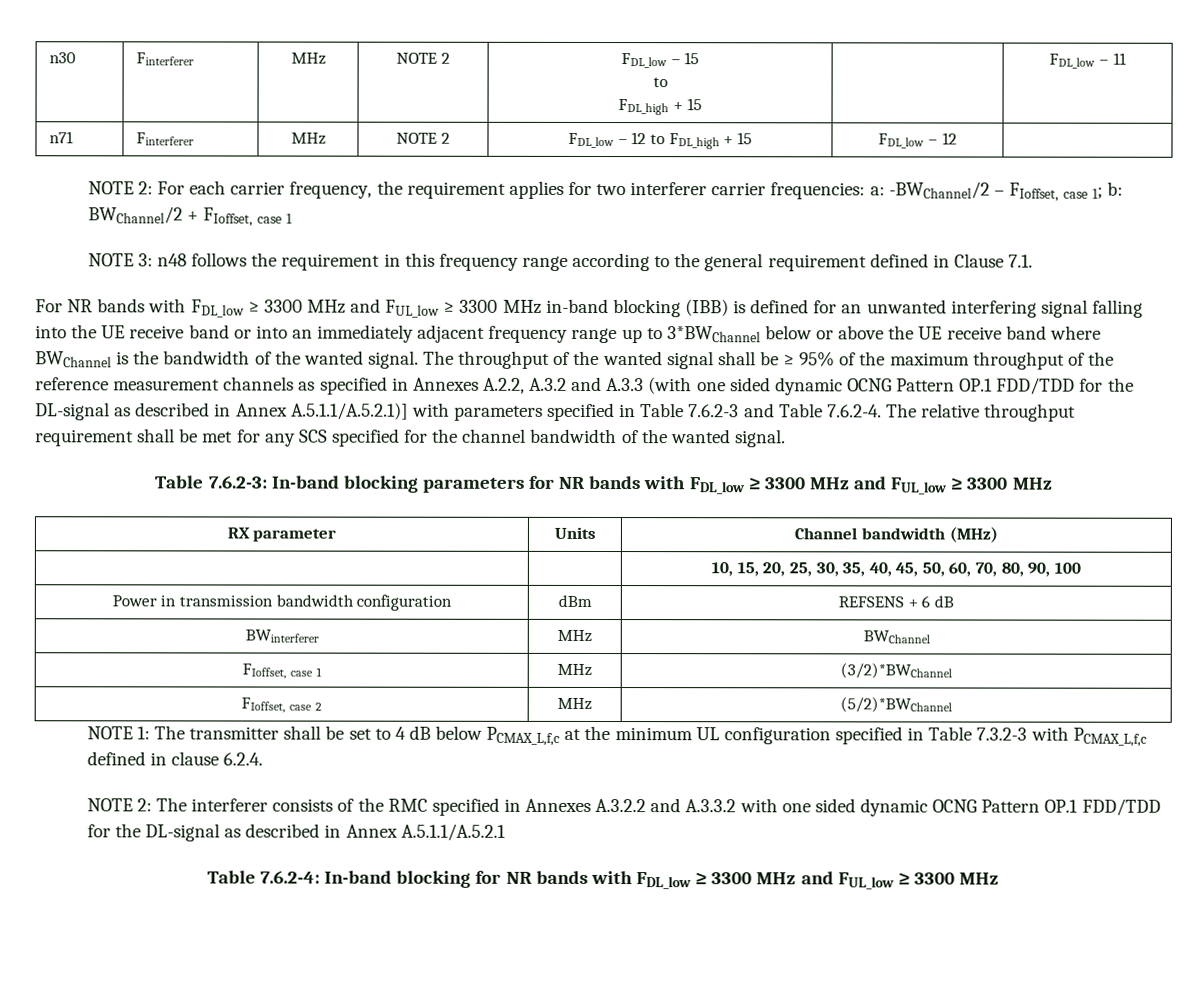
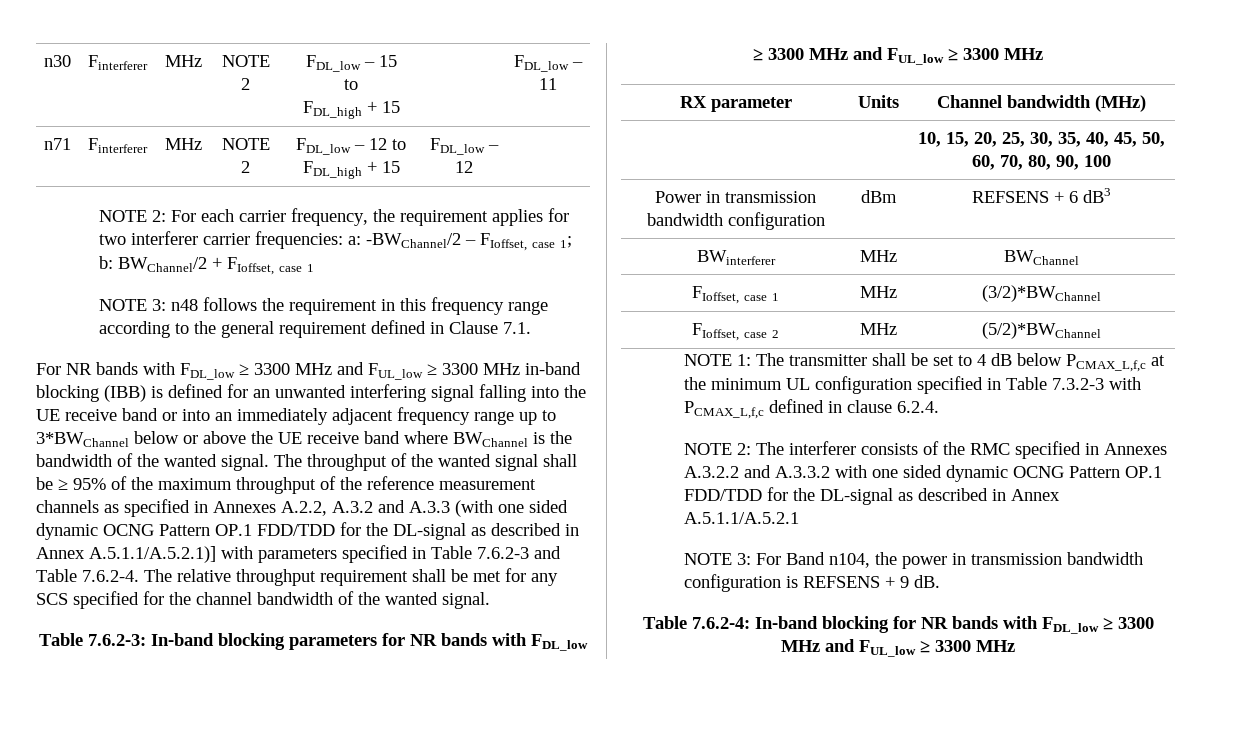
[933,595,954,608] dB -> [1082,188,1111,203] dB3
(506, 832) none -> [683,552,1143,569] [683,574,940,592] // NOTE 3: For Band n104, the power in transmission bandwidth configuration is REFSENS + 9 dB.

